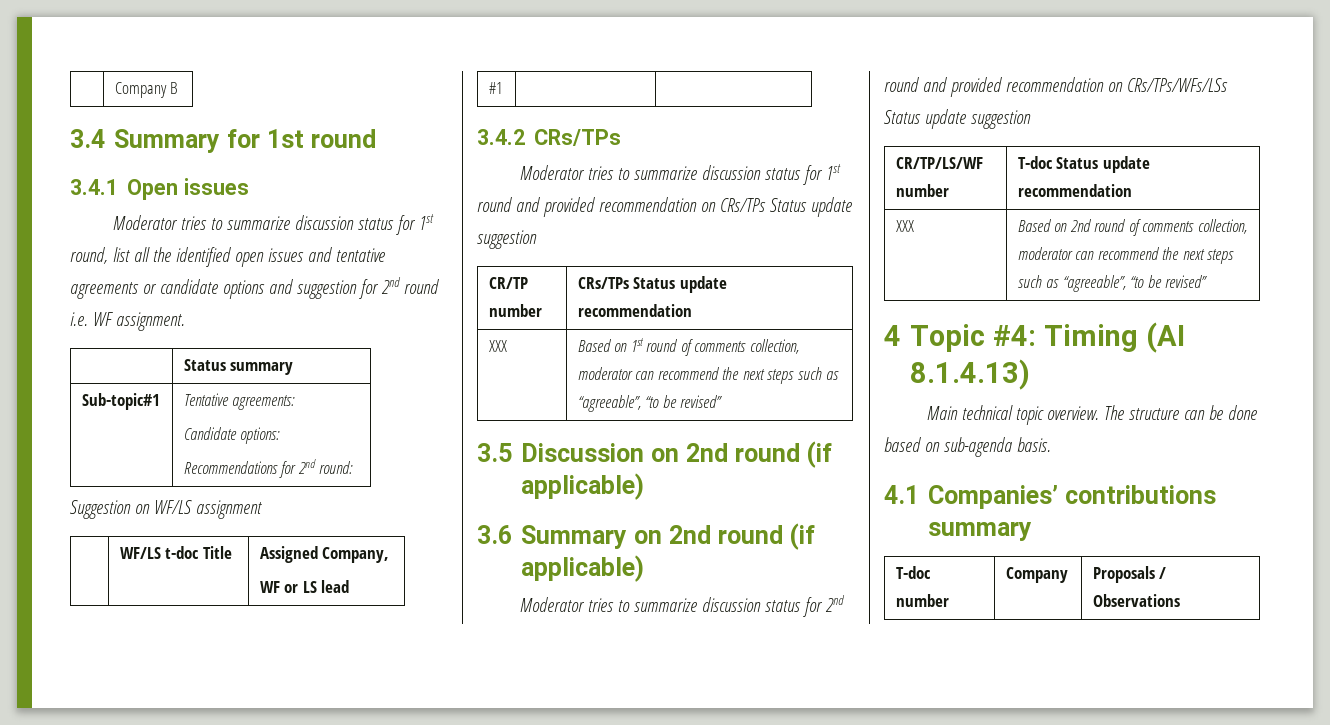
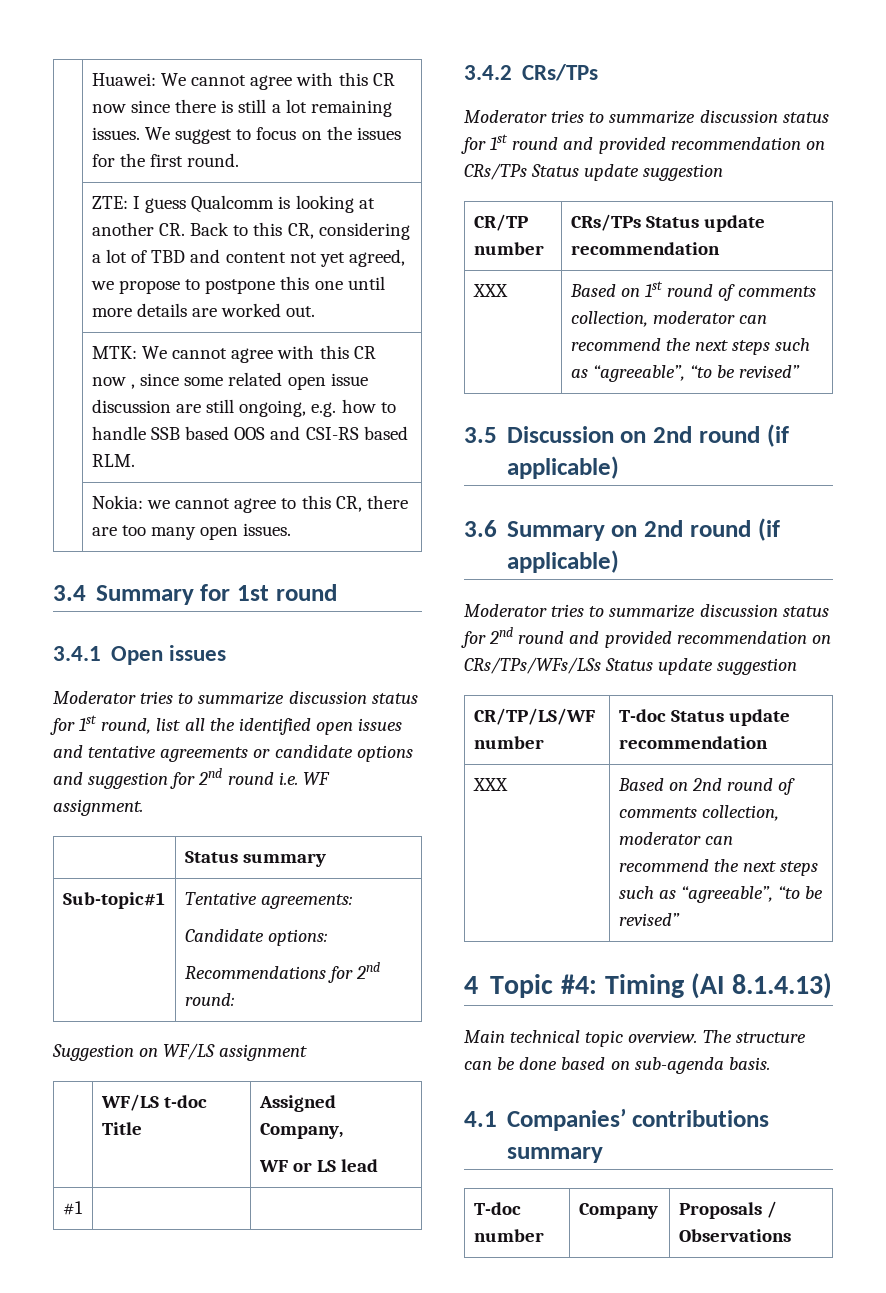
[114,82,179,98] | Company B -> [91,72,395,90] [91,99,392,117] [91,126,401,144] [91,153,240,167] [91,195,375,213] [91,222,410,240] [91,249,405,267] [90,276,385,294] [91,303,316,317] [91,345,376,363] [91,372,368,390] [91,399,396,417] [91,426,408,440] [91,454,135,467] [91,495,408,513] [91,523,292,540] | Huawei: We cannot agree with this CR now since there is still a lot remaining issues. We suggest to focus on the issues for the first round. // | ZTE: I guess Qualcomm is looking at another CR. Back to this CR, considering a lot of TBD and content not yet agreed, we propose to postpone this one until more details are worked out. // | MTK: We cannot agree with this CR now , since some related open issue discussion are still ongoing, e.g. how to handle SSB based OOS and CSI-RS based RLM. // | Nokia: we cannot agree to this CR, there are too many open issues.

